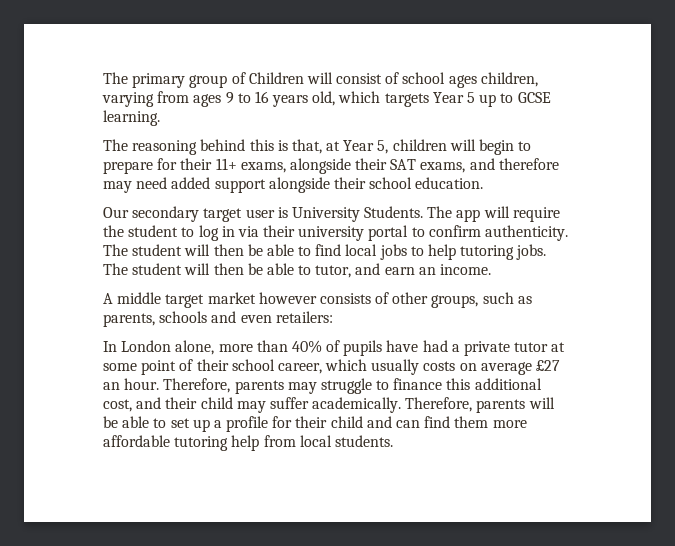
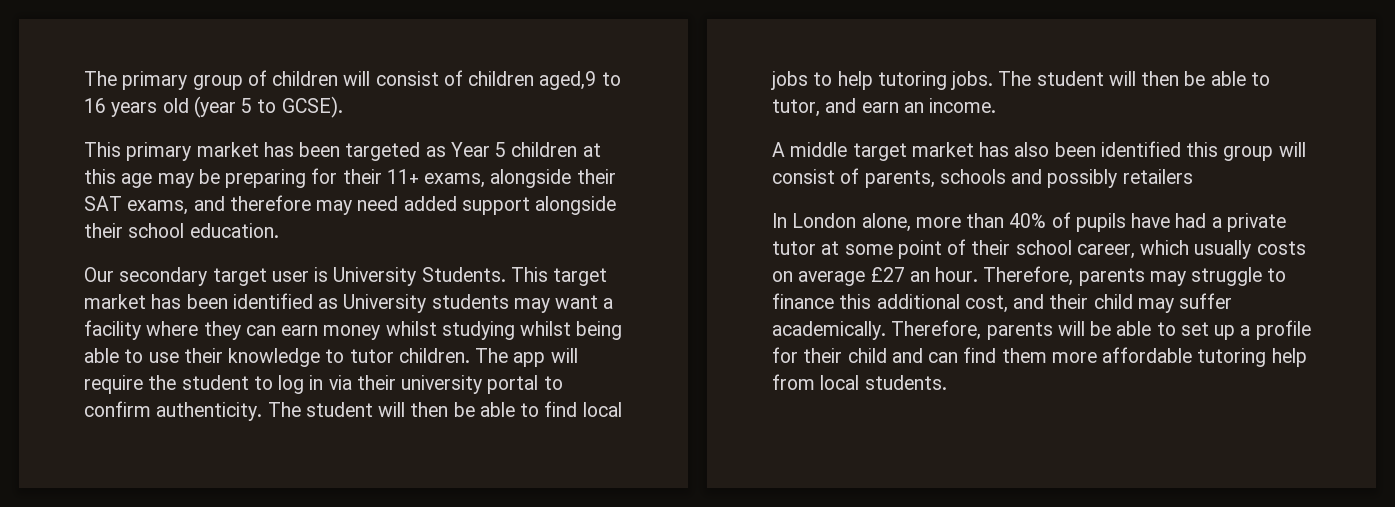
[248,72,538,88] [102,91,551,107] [103,110,160,126] [103,139,532,155] [103,161,153,174] Children will consist of school ages children, varying from ages 9 to 16 years old, which targets Year 5 up to GCSE learning. // The reasoning behind this is that, at Year 5, children will begin to prepare -> [272,70,621,90] [84,96,343,118] [84,142,601,161] [84,169,307,188] children will consist of children aged,9 to 16 years old (year 5 to GCSE). // This primary market has been targeted as Year 5 children at this age may be preparing
(424, 212) none -> [510,267,608,286] [84,293,614,313] [84,320,623,340] [84,348,470,367] This target market has been identified as University students may want a facility where they can earn money whilst studying whilst being able to use their knowledge to tutor children.
[258,292,532,308] however consists of other groups, such as -> [979,141,1306,161] [772,168,860,184] has also been identified this group will consist of
[240,311,333,323] even retailers: -> [1047,169,1193,188] possibly retailers

